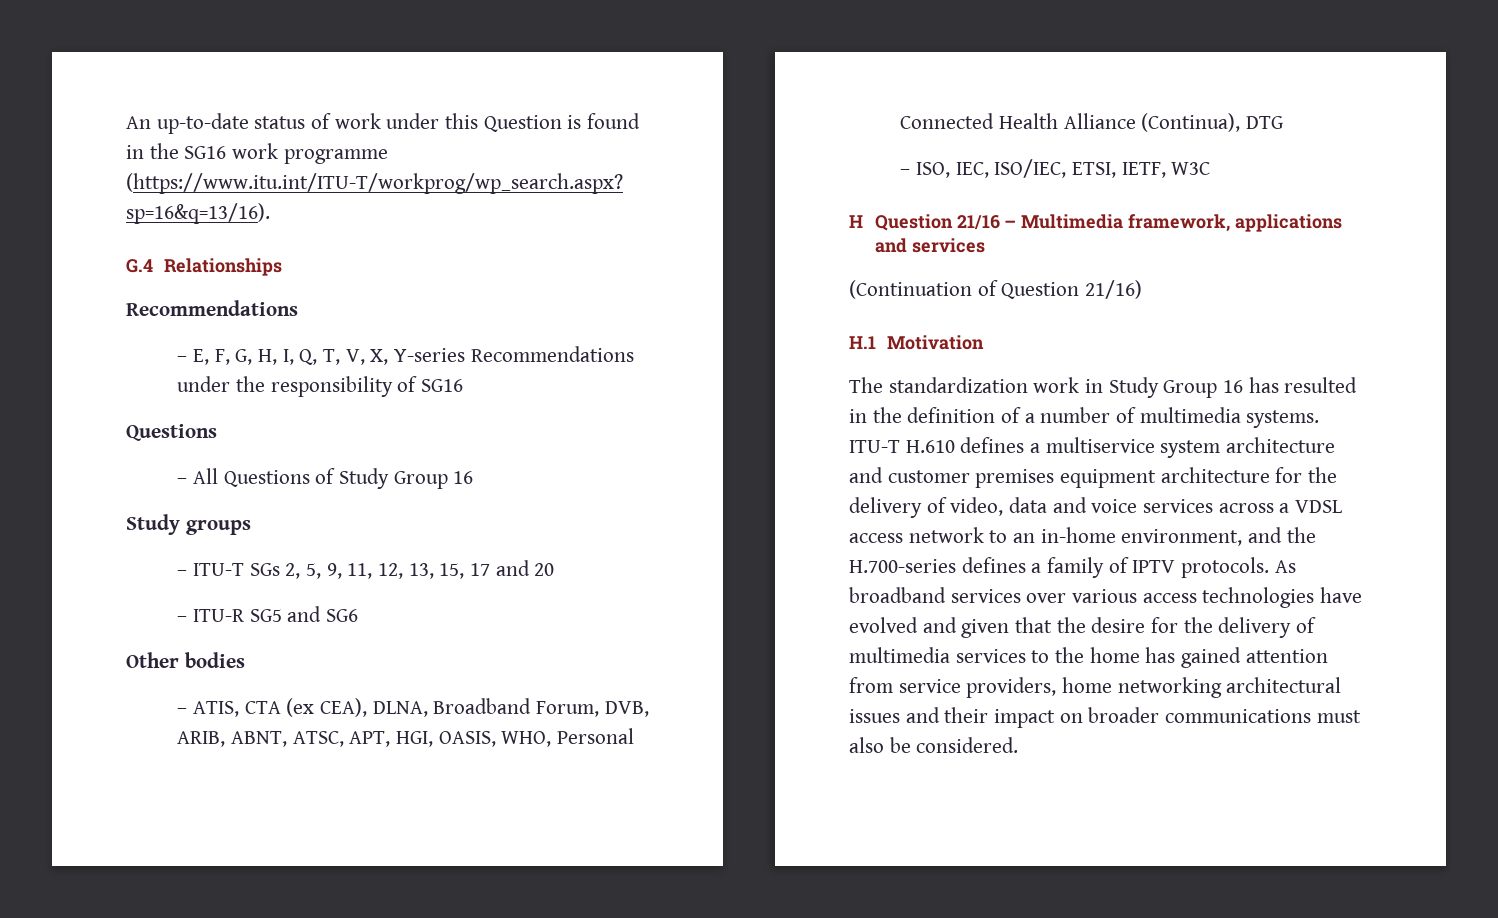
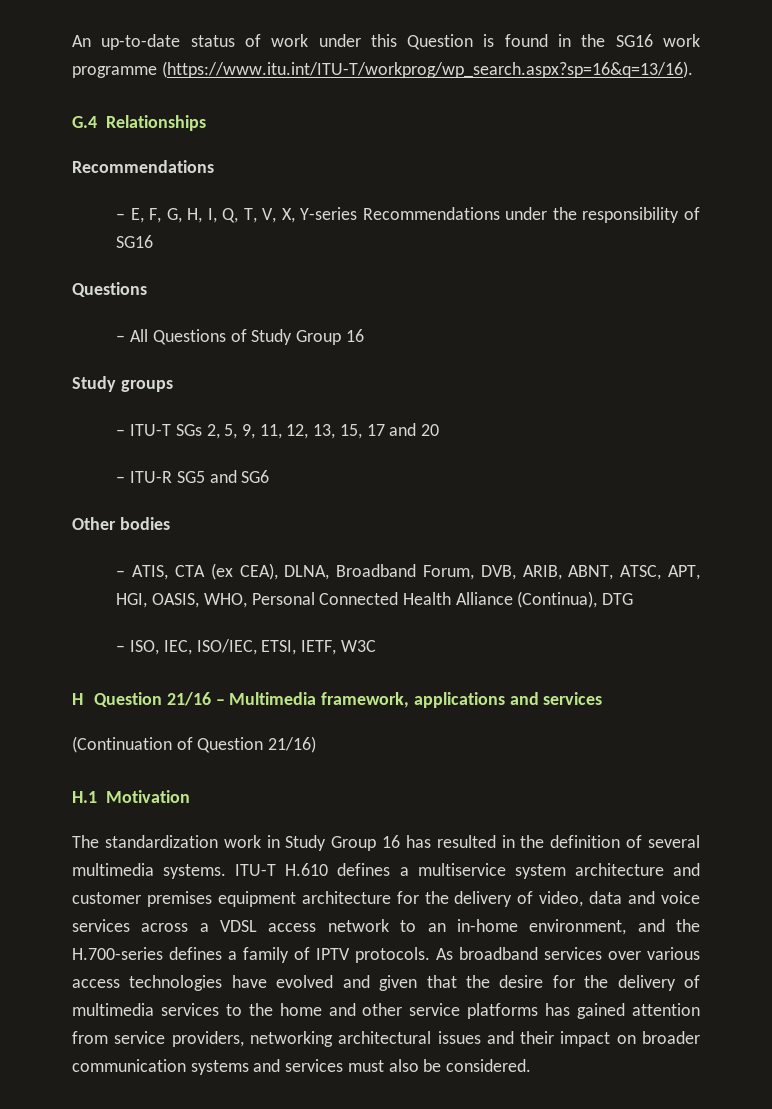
[1024,407,1137,423] a number of -> [648,835,700,848] several
(1140, 655) none -> [328,1003,539,1019] and other service platforms
[1062,677,1113,693] home -> (244, 1039) none
[1165,709,1312,723] communications -> [72,1059,344,1075] communication systems and services

